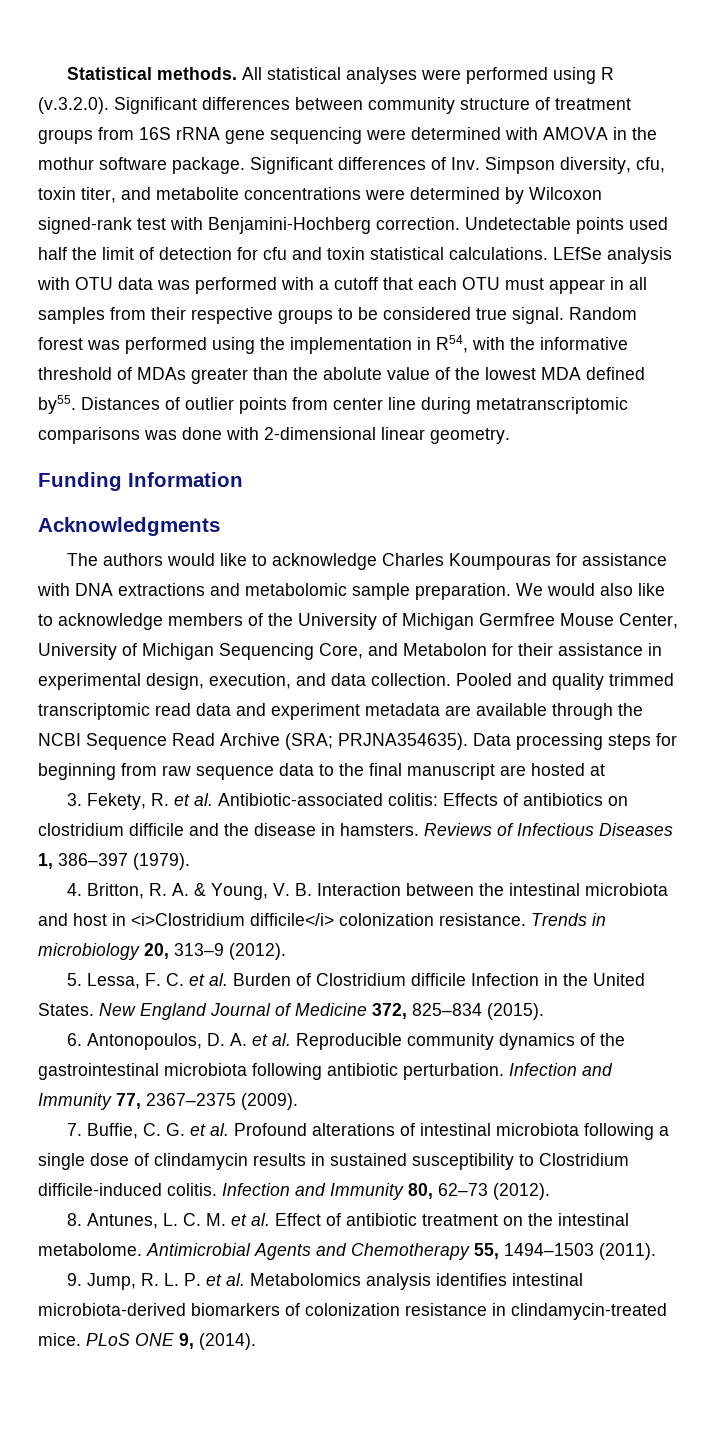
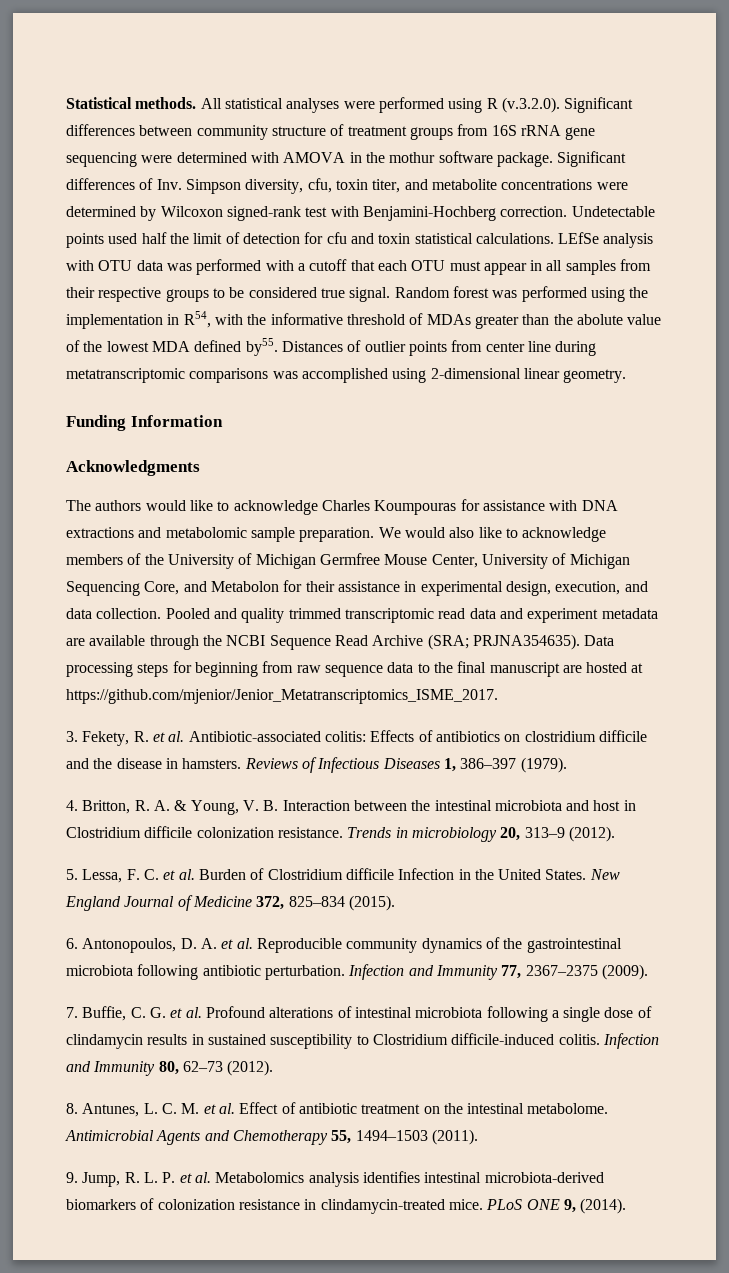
[182,427,259,440] done with -> [301,368,427,383] accomplished using
(605, 770) none -> [66,689,498,704] https://github.com/mjenior/Jenior_Metatranscriptomics_ISME_2017.
[131,913,334,926] <i>Clostridium difficile</i> -> [66,826,193,838] Clostridium difficile

